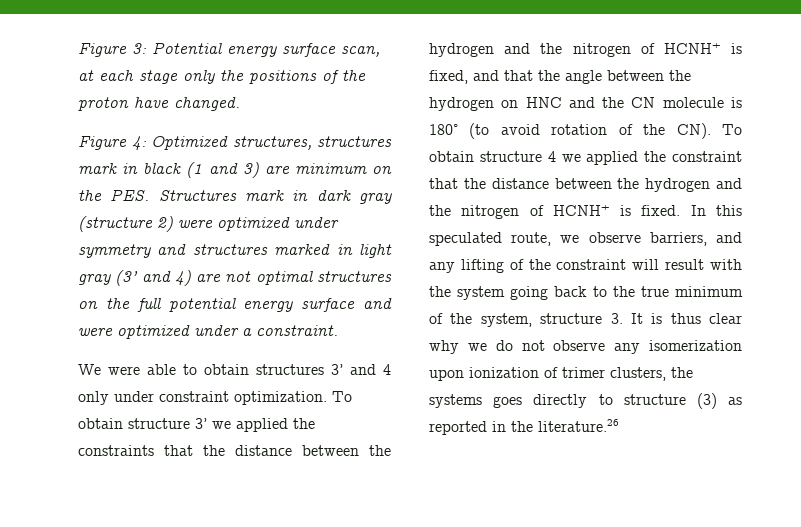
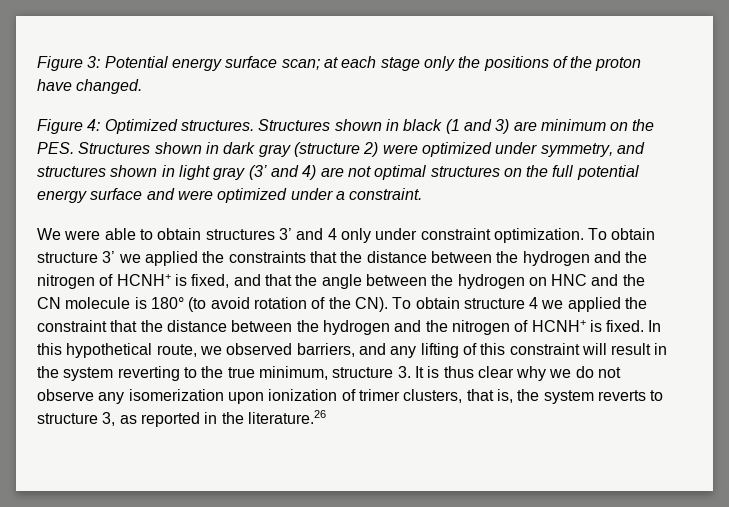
[341,46,380,57] scan, -> [281,59,320,70] scan;
[232,136,392,150] [78,163,117,174] structures, structures mark -> [180,119,382,131] structures. Structures shown
[245,190,284,201] mark -> [154,142,202,154] shown
[78,244,151,258] symmetry -> [540,143,613,157] symmetry,
[274,244,331,255] marked -> [110,165,158,177] shown
[429,232,502,246] speculated -> [66,343,153,358] hypothetical
[588,232,641,243] observe -> [226,343,293,355] observed
[528,259,551,270] the -> [480,343,506,355] this
[710,259,742,270] [429,286,587,300] with the system going back -> [654,343,668,355] [37,366,180,381] in the system reverting
[675,286,743,297] [429,313,532,327] minimum of the system, -> [258,366,328,380] minimum,
[671,367,693,378] [429,394,588,408] the systems goes directly -> [466,389,646,404] that is, the system reverts
[696,393,717,409] (3) -> [102,412,116,426] 3,

